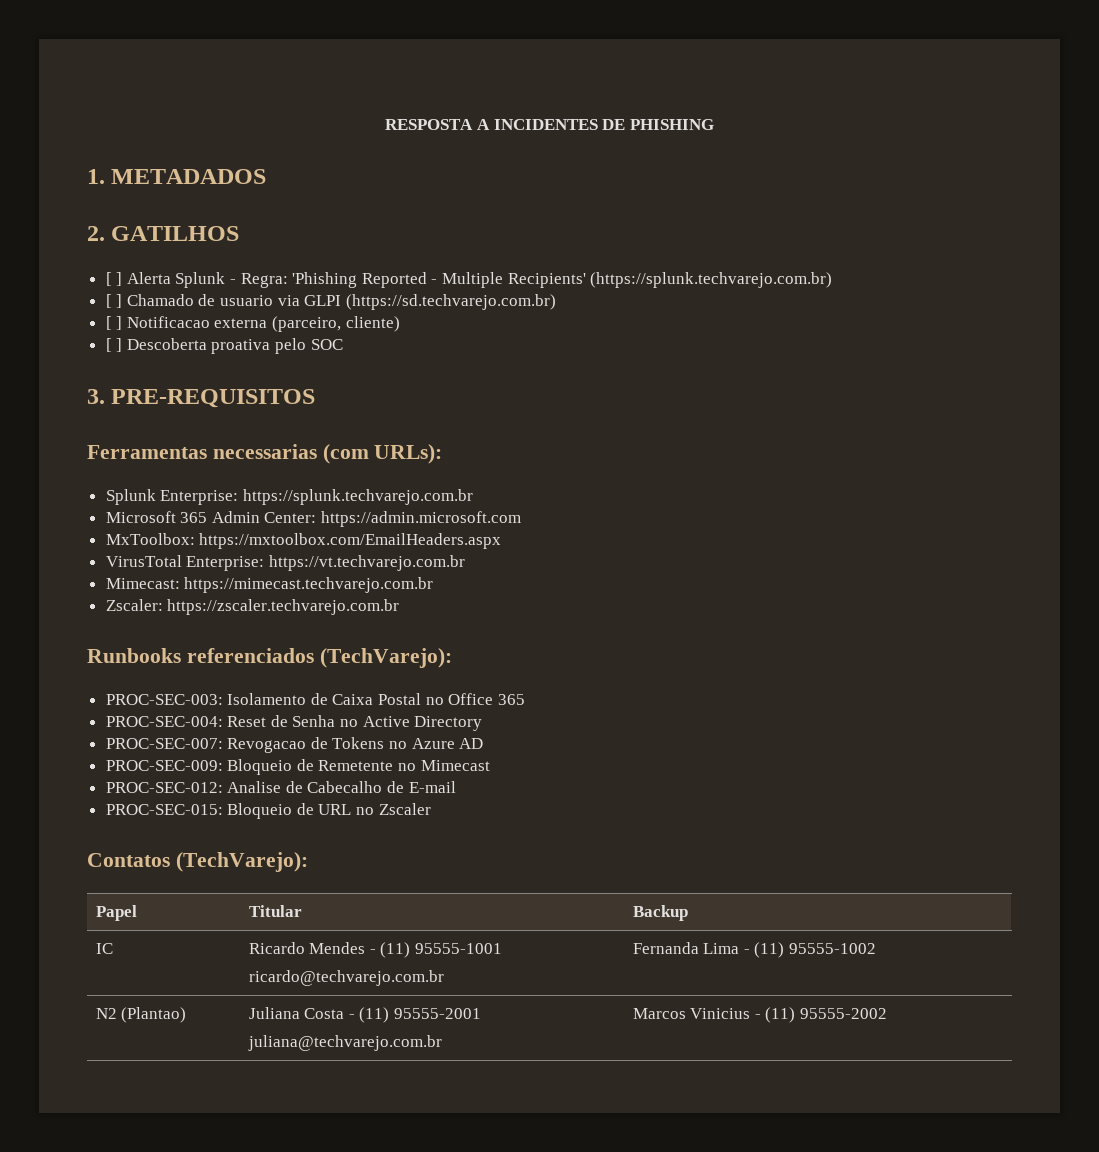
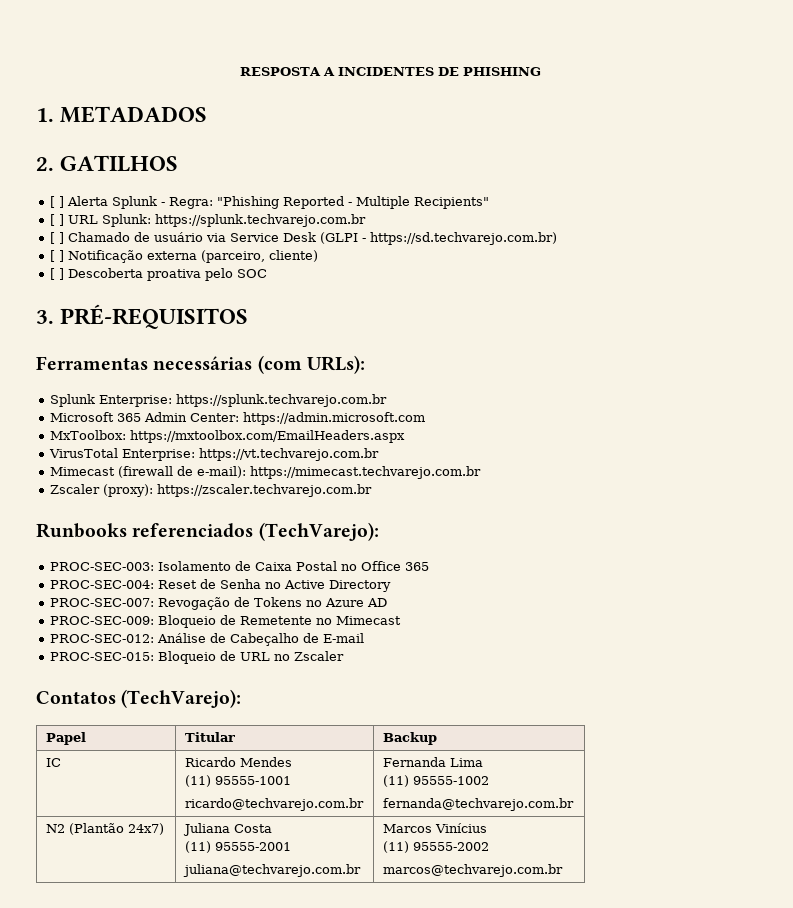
[292,272,358,288] 'Phishing -> [217,196,280,209] "Phishing
[507,272,833,288] [105,294,556,310] [105,316,210,330] Recipients' (https://splunk.techvarejo.com.br) // [ ] Chamado de usuario via GLPI (https://sd.techvarejo.com.br) // [ ] Notificacao -> [414,197,490,209] [50,214,367,227] [50,232,558,245] [50,250,144,263] Recipients" // [ ] URL Splunk: https://splunk.techvarejo.com.br // [ ] Chamado de usuário via Service Desk (GLPI - https://sd.techvarejo.com.br) // [ ] Notificação
[111,389,316,408] PRE-REQUISITOS -> [60,304,249,329] PRÉ-REQUISITOS
[212,444,317,459] necessarias -> [153,356,253,370] necessárias
[105,578,180,589] Mimecast: -> [50,466,247,478] Mimecast (firewall de e-mail):
[105,599,163,611] Zscaler: -> [50,484,154,497] Zscaler (proxy):
[227,738,307,753] Revogacao -> [158,597,231,610] Revogação
[227,781,383,793] Analise de Cabecalho -> [157,633,300,646] Análise de Cabeçalho
[369,949,376,954] - -> (292, 762) //
[743,949,750,954] - -> (483, 762) //
(877, 948) none -> [382,798,574,811] // fernanda@techvarejo.com.br
[121,1007,187,1023] (Plantao) -> [68,823,164,835] (Plantão 24x7)
[348,1014,355,1019] - -> (272, 828) //
[690,1008,761,1019] Vinicius - -> [434,823,487,833] Vinícius //
(888, 1013) none -> [382,864,563,877] // marcos@techvarejo.com.br

